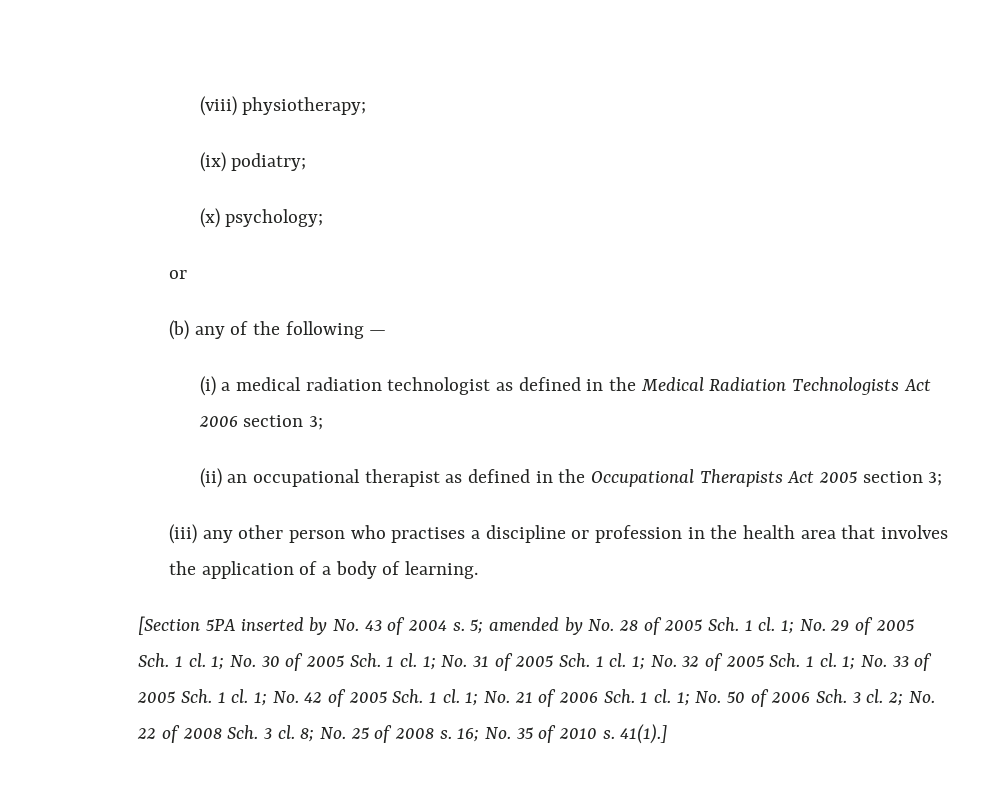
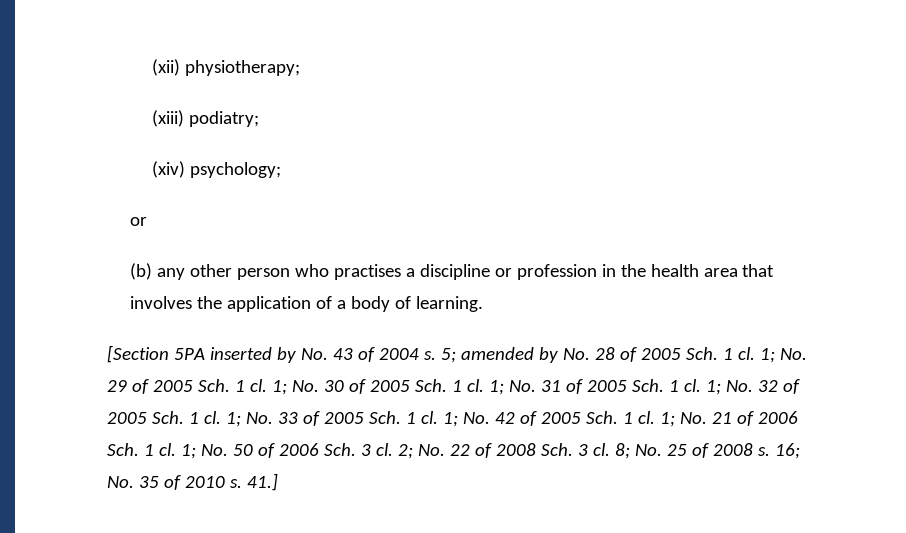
[199,96,237,116] (viii) -> [152,59,181,76] (xii)
[199,152,226,172] (ix) -> [152,110,185,127] (xiii)
[199,208,220,228] (x) -> [152,161,186,178] (xiv)
[230,321,387,339] [199,376,931,396] [198,415,323,430] [199,468,943,488] [168,524,233,544] of the following — // (i) a medical radiation technologist as defined in the Medical Radiation Technologists Act 2006 section 3; // (ii) an occupational therapist as defined in the Occupational Therapists Act 2005 section 3; // (iii) any -> (185, 274) none
[620,724,668,744] 41(1).] -> [246,473,278,491] 41.]

